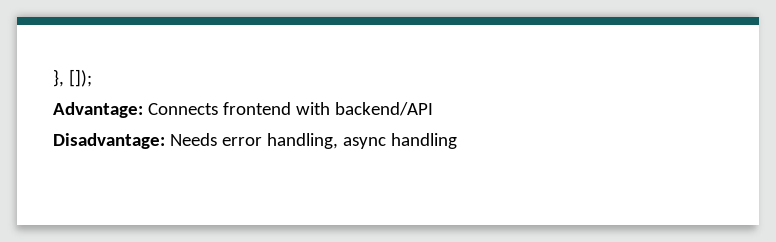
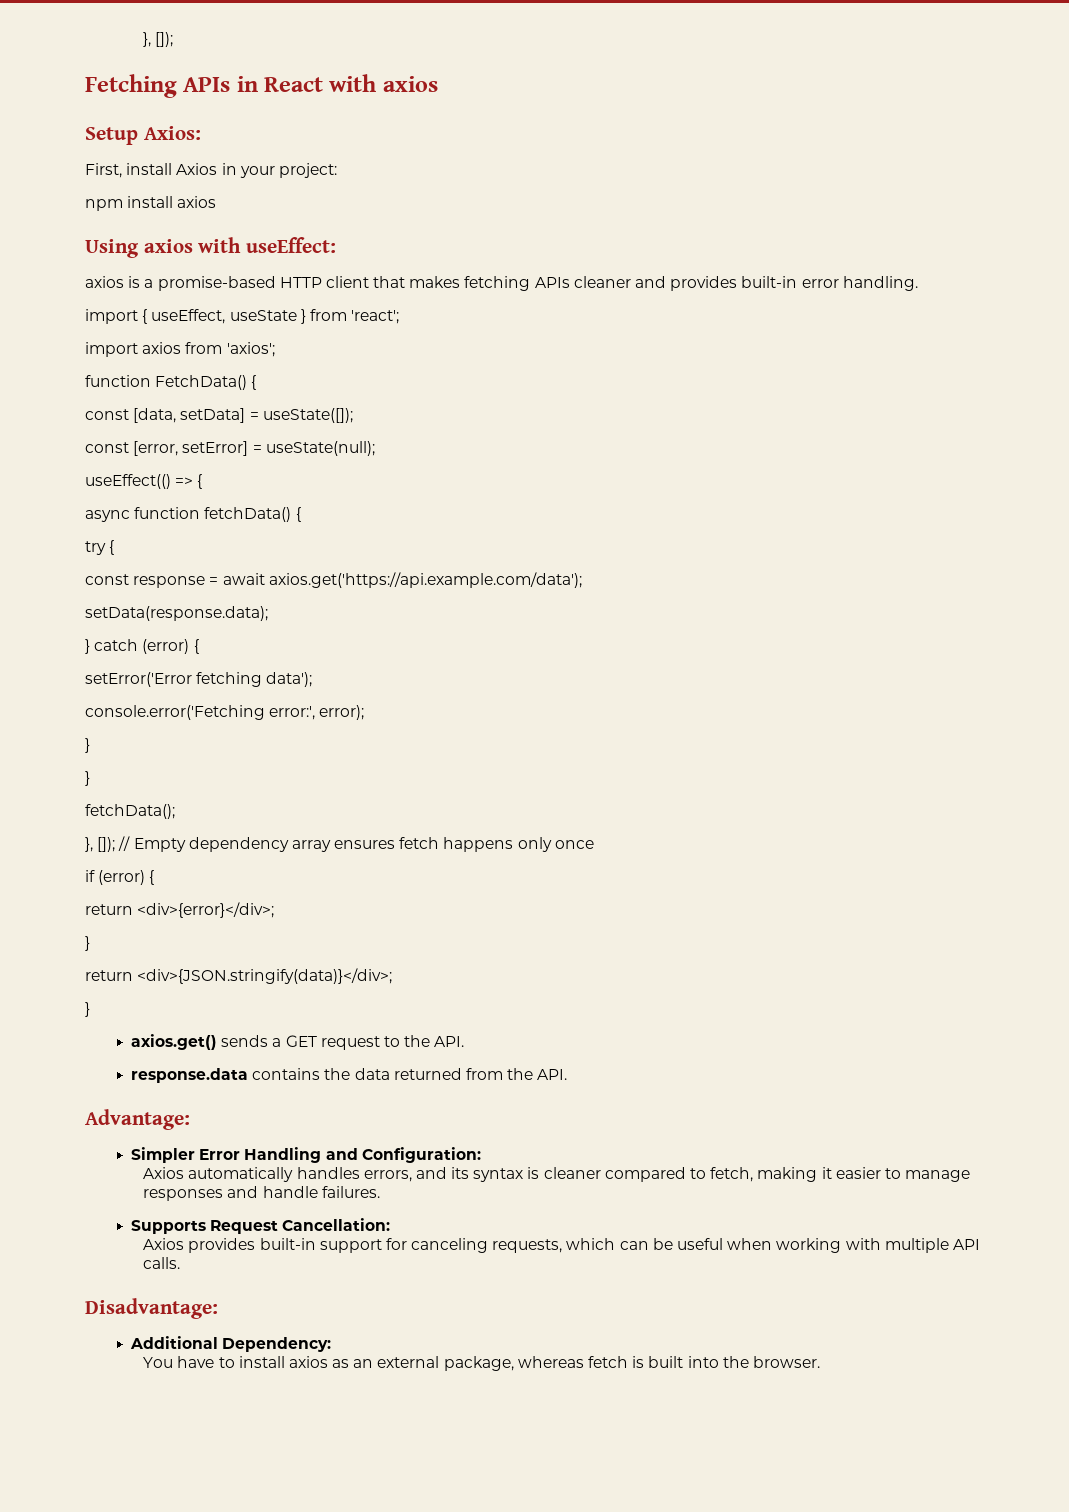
[53,69,92,87] [53,102,433,118] [53,133,457,149] }, []); // Advantage: Connects frontend with backend/API // Disadvantage: Needs error handling, async handling -> [143,32,174,47] [85,74,438,98] [85,126,201,145] [85,163,337,178] [85,196,217,211] [85,237,336,258] [85,276,918,291] [85,309,400,324] [85,342,275,357] [85,375,257,390] [85,408,353,423] [85,441,375,456] [85,474,203,489] [85,507,301,522] [85,540,115,555] [85,572,582,588] [85,606,268,621] [85,639,199,654] [85,672,313,687] [85,705,365,720] [85,738,90,753] [85,771,90,786] [85,804,175,819] [85,836,594,852] [85,870,155,885] [85,902,275,918] [85,936,90,951] [85,968,393,984] [85,1002,90,1017] [131,1034,465,1050] [131,1068,568,1083] [85,1109,190,1130] [131,1147,481,1163] [143,1167,971,1182] [143,1186,380,1201] [131,1218,391,1234] [143,1238,980,1253] [143,1257,181,1269] [85,1298,218,1319] [130,1336,332,1352] [143,1356,820,1371] }, []); // Fetching APIs in React with axios // Setup Axios: // First, install Axios in your project: // npm install axios // Using axios with useEffect: // axios is a promise-based HTTP client that makes fetching APIs cleaner and provides built-in error handling. // import { useEffect, useState } from 'react'; // import axios from 'axios'; // function FetchData() { // const [data, setData] = useState([]); // const [error, setError] = useState(null); // useEffect(() => { // async function fetchData() { // try { // const response = await axios.get('https://api.example.com/data'); // setData(response.data); // } catch (error) { // setError('Error fetching data'); // console.error('Fetching error:', error); // } // } // fetchData(); // }, []); // Empty dependency array ensures fetch happens only once // if (error) { // return <div>{error}</div>; // } // return <div>{JSON.stringify(data)}</div>; // } // axios.get() sends a GET request to the API. // response.data contains the data returned from the API. // Advantage: // Simpler Error Handling and Configuration: // Axios automatically handles errors, and its syntax is cleaner compared to fetch, making it easier to manage responses and handle failures. // Supports Request Cancellation: // Axios provides built-in support for canceling requests, which can be useful when working with multiple API calls. // Disadvantage: // Additional Dependency: // You have to install axios as an external package, whereas fetch is built into the browser.

